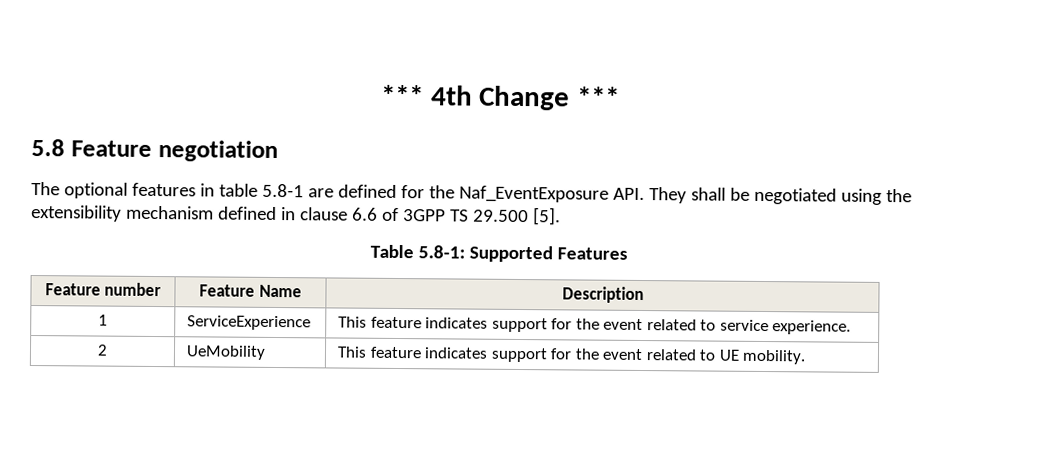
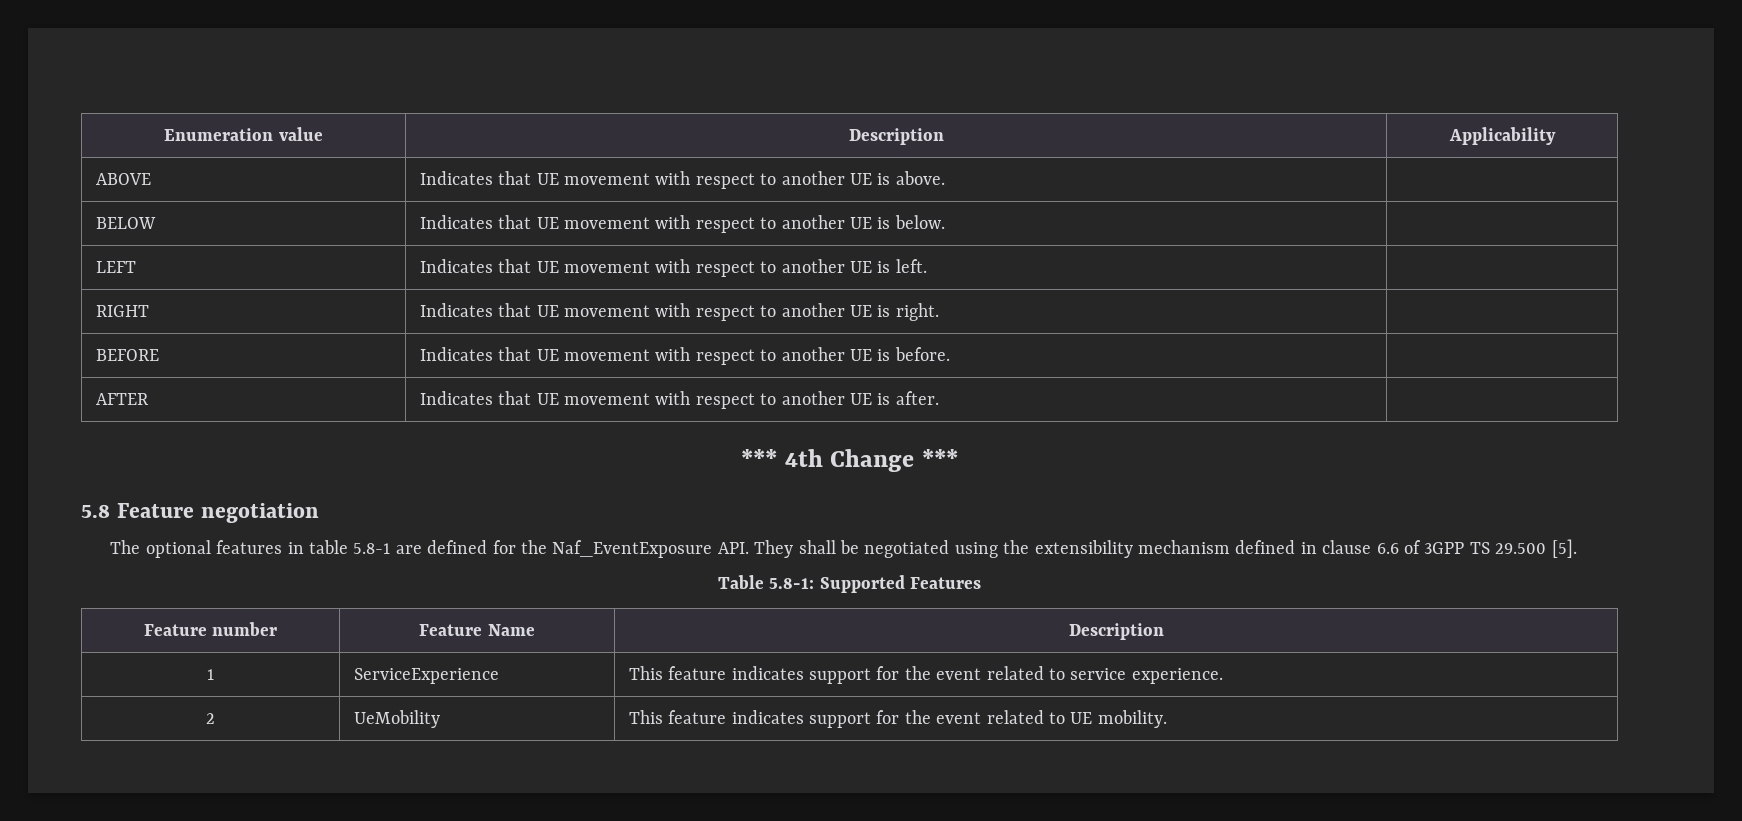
(380, 95) none -> [164,127,323,141] [848,128,944,145] [1448,127,1556,145] [95,173,151,185] [419,171,945,189] [95,217,156,229] [419,215,945,233] [95,261,136,273] [419,259,927,277] [95,305,149,317] [419,303,939,321] [95,349,159,361] [419,347,950,365] [95,393,149,405] [419,391,939,409] Enumeration value | Description | Applicability // ABOVE | Indicates that UE movement with respect to another UE is above. | // BELOW | Indicates that UE movement with respect to another UE is below. | // LEFT | Indicates that UE movement with respect to another UE is left. | // RIGHT | Indicates that UE movement with respect to another UE is right. | // BEFORE | Indicates that UE movement with respect to another UE is before. | // AFTER | Indicates that UE movement with respect to another UE is after. | //

